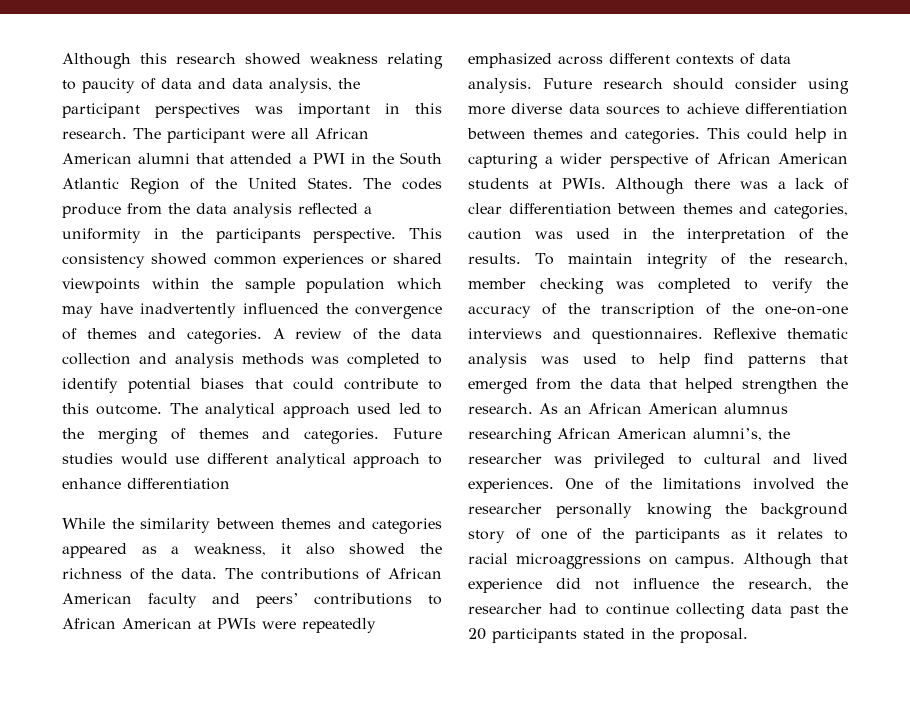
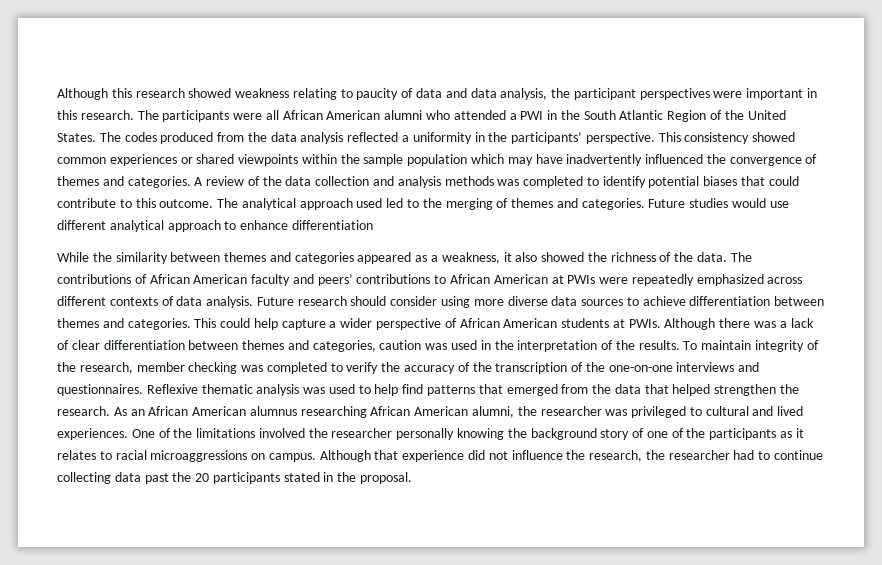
[255,106,283,114] was -> [713,91,743,98] were
[167,128,245,143] participant -> [162,110,230,122] participants
[196,153,225,164] that -> [426,110,451,120] who
[62,203,121,218] produce -> [160,132,214,144] produced
[215,228,301,243] participants -> [511,132,583,144] participants’
[833,128,848,139] [468,153,538,169] in capturing -> [281,319,326,330] capture
[693,428,762,441] alumni’s, -> [472,406,515,418] alumni,

